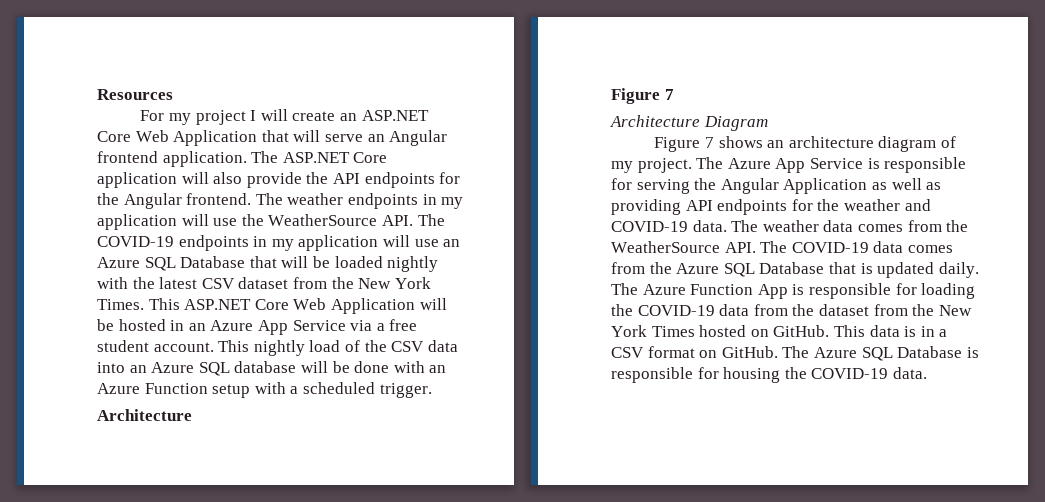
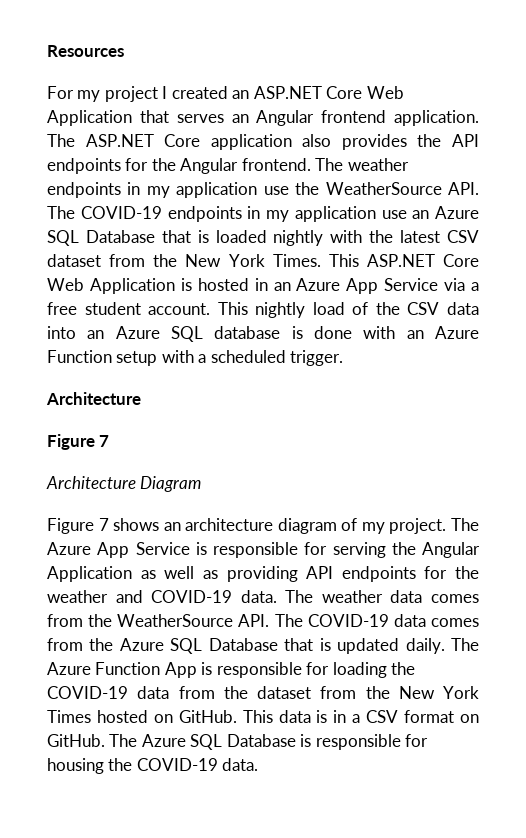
[260,109,336,121] will create -> [171,86,228,99] created
[293,130,363,142] will serve -> [176,114,224,123] serves
[181,172,302,188] will also provide -> [302,134,407,150] also provides
[181,214,209,226] will -> (258, 190) none
[382,235,410,247] will -> (376, 214) none
[281,256,330,268] will be -> [197,230,209,243] is
[419,298,447,310] [97,319,114,331] will be -> [180,278,192,291] is
[300,361,350,373] will be -> [291,326,303,339] is

